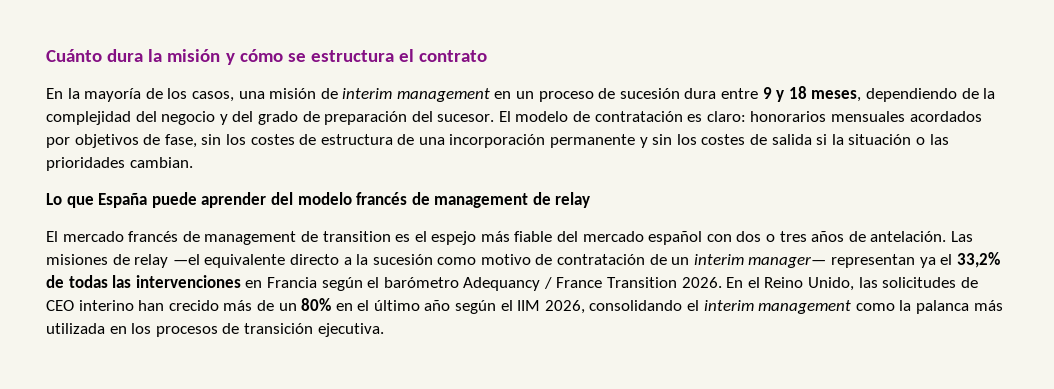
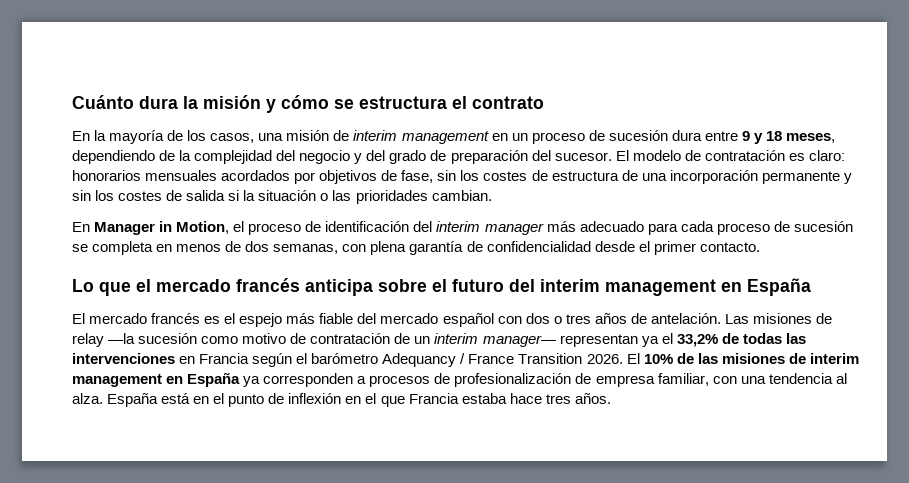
[46,192,591,208] Lo que España puede aprender del modelo francés de management de relay -> [72,221,853,235] [72,241,760,255] [72,278,811,296] En Manager in Motion, el proceso de identificación del interim manager más adecuado para cada proceso de sucesión se completa en menos de dos semanas, con plena garantía de confidencialidad desde el primer contacto. // Lo que el mercado francés anticipa sobre el futuro del interim management en España
[182,231,391,245] de management de transition -> (201, 318) none
[172,254,369,268] —el equivalente directo a la -> [108,333,136,344] —la
[726,277,978,291] [46,298,1003,314] [46,323,384,337] En el Reino Unido, las solicitudes de CEO interino han crecido más de un 80% en el último año según el IIM 2026, consolidando el interim management como la palanca más utilizada en los procesos de transición ejecutiva. -> [626,353,859,364] [72,372,847,387] [72,393,611,407] El 10% de las misiones de interim management en España ya corresponden a procesos de profesionalización de empresa familiar, con una tendencia al alza. España está en el punto de inflexión en el que Francia estaba hace tres años.

